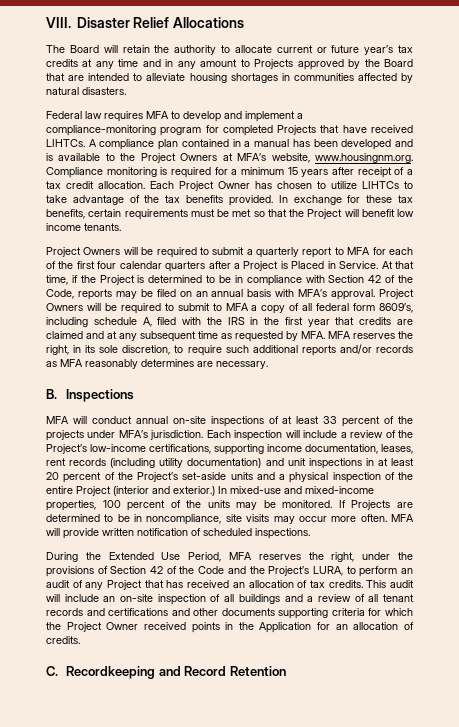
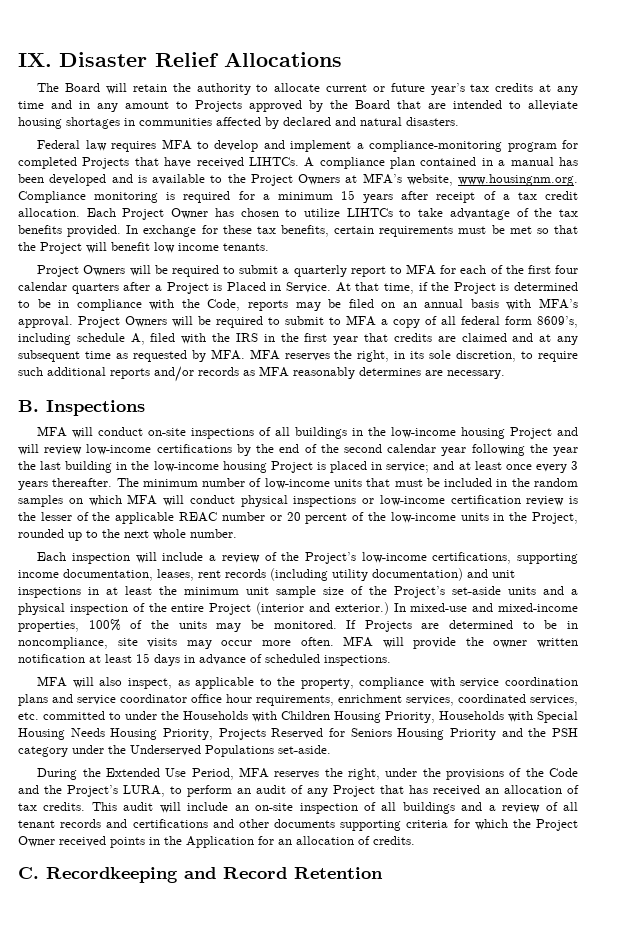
[46,17,71,28] VIII. -> [18,53,52,67] IX.
(413, 78) none -> [283,117,356,126] declared and
[328,275,396,283] Section 42 of -> (175, 304) none
[135,416,168,424] annual -> (144, 431) none
[282,416,414,427] [46,430,204,441] at least 33 percent of the projects under MFA’s jurisdiction. -> [275,427,578,439] [18,444,579,456] [18,461,579,473] [18,478,578,490] [18,494,578,507] [18,512,578,524] [18,529,237,541] all buildings in the low-income housing Project and will review low-income certifications by the end of the second calendar year following the year the last building in the low-income housing Project is placed in service; and at least once every 3 years thereafter. The minimum number of low-income units that must be included in the random samples on which MFA will conduct physical inspections or low-income certification review is the lesser of the applicable REAC number or 20 percent of the low-income units in the Project, rounded up to the next whole number. //
[46,472,102,483] 20 percent -> [159,586,344,598] the minimum unit sample size
[102,500,166,511] 100 percent -> [88,619,121,631] 100%
[102,528,310,539] written notification of scheduled inspections. -> [465,637,578,648] [18,653,391,666] [37,676,578,689] [18,694,578,706] [18,711,578,723] [18,728,578,740] [18,745,331,757] the owner written notification at least 15 days in advance of scheduled inspections. // MFA will also inspect, as applicable to the property, compliance with service coordination plans and service coordinator office hour requirements, enrichment services, coordinated services, etc. committed to under the Households with Children Housing Priority, Households with Special Housing Needs Housing Priority, Projects Reserved for Seniors Housing Priority and the PSH category under the Underserved Populations set-aside.
[110,566,177,574] Section 42 of -> (522, 772) none

